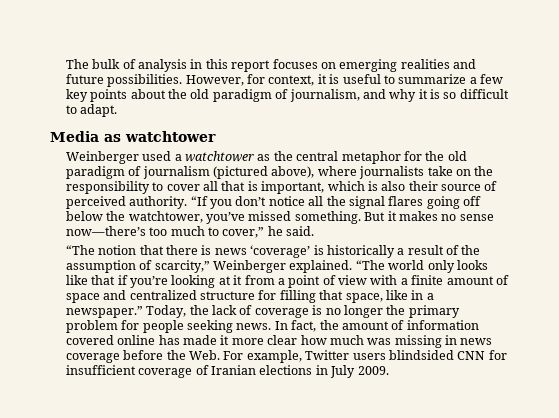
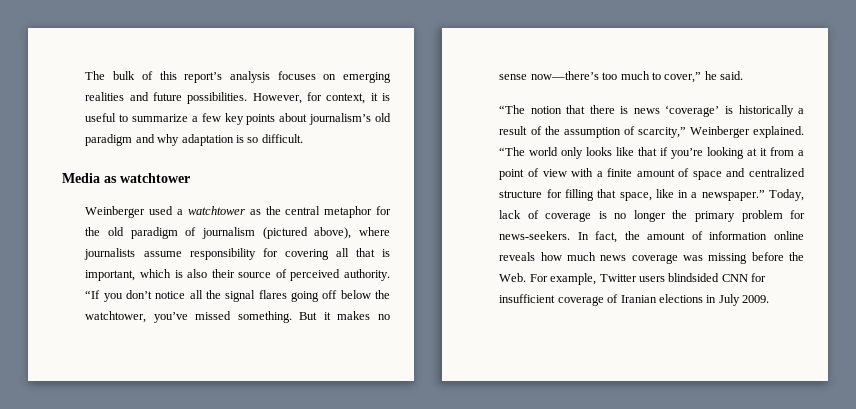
[138,59,271,72] analysis in this report -> [159,71,270,83] this report’s analysis
[168,89,360,102] the old paradigm of journalism, -> [309,113,392,125] [85,134,133,146] journalism’s old paradigm
[418,89,428,99] it -> [181,134,234,146] adaptation
[459,89,509,99] [65,104,118,117] difficult to adapt. -> [261,134,303,143] difficult.
[427,166,494,176] [65,181,200,194] take on the responsibility to cover -> [143,248,329,260] assume responsibility for covering
[189,305,209,315] the -> (804, 195) none
[142,320,272,333] people seeking news. -> [499,231,571,240] news-seekers.
[65,335,493,348] [65,353,120,363] covered online has made it more clear how much was missing in news coverage -> [774,231,804,240] [499,252,748,264] online reveals how much news coverage was missing

